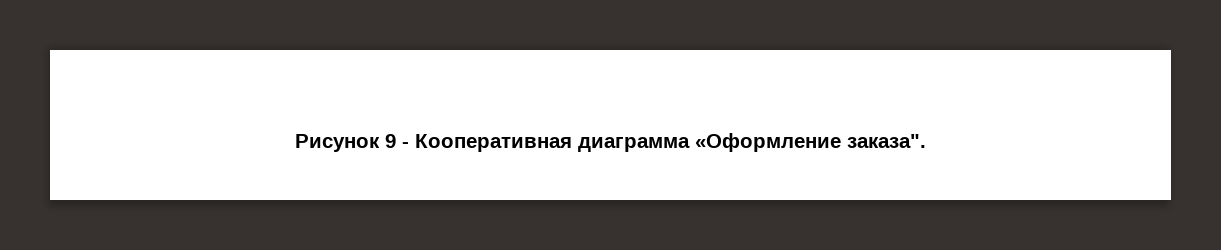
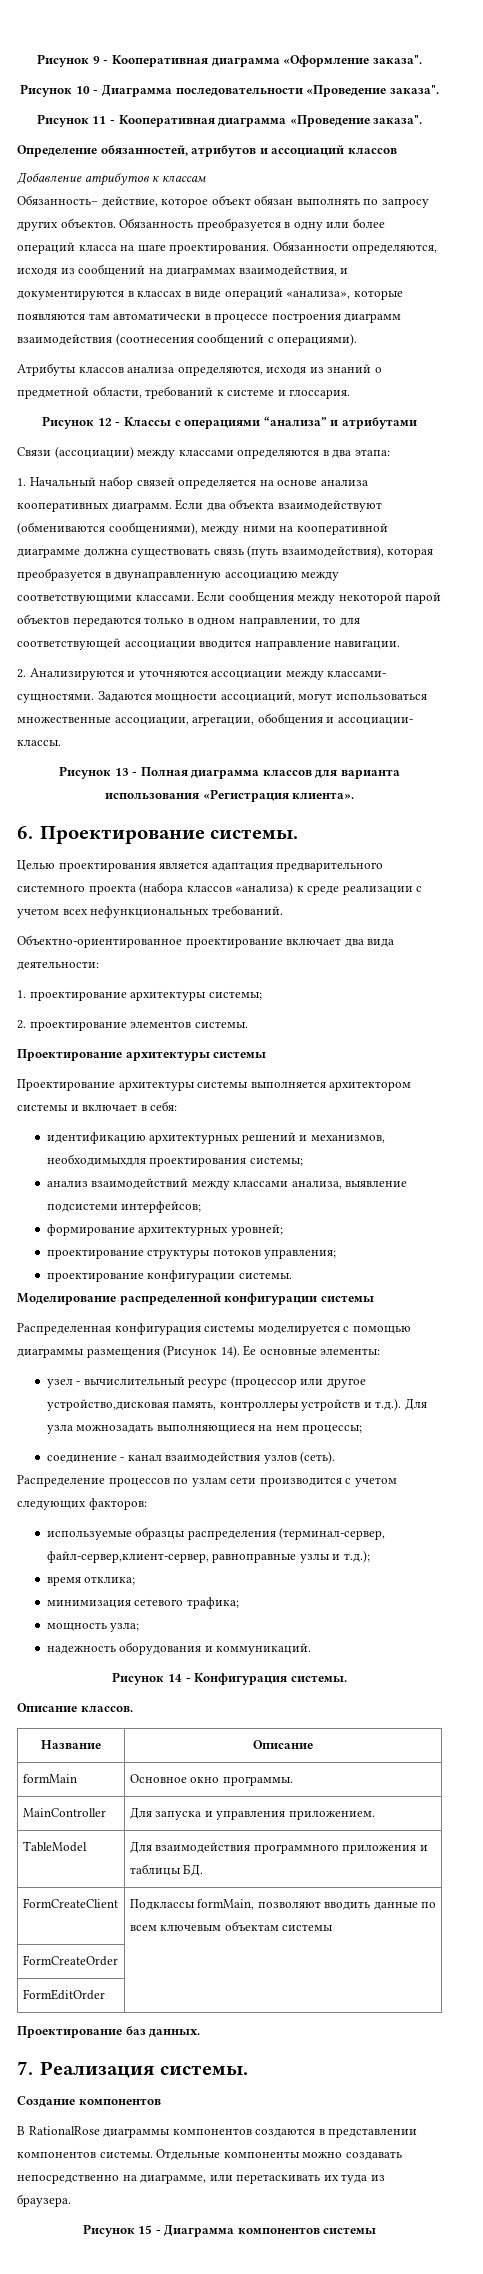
(926, 141) none -> [20,84,439,97] [36,114,423,127] [17,145,397,157] [17,173,206,186] [17,195,429,208] [17,218,385,231] [17,241,438,254] [17,264,349,277] [17,288,403,300] [17,313,402,323] [17,333,358,346] [17,363,382,376] [17,386,351,399] [42,416,417,429] [17,446,390,459] [17,476,368,489] [17,499,382,512] [17,522,388,535] [17,545,434,558] [17,568,340,581] [17,591,442,604] [17,614,360,627] [17,638,401,650] [17,668,387,680] [17,691,427,703] [17,713,413,726] [17,740,61,746] [59,766,400,779] [104,789,355,802] [17,826,299,844] [17,860,384,872] [17,882,423,895] [17,905,283,918] [17,935,395,948] [17,961,99,970] [17,990,262,1001] [17,1020,248,1031] [17,1049,267,1061] [17,1079,412,1091] [17,1101,178,1111] [46,1132,385,1144] [46,1154,303,1167] [46,1178,408,1190] [46,1201,202,1213] [46,1224,283,1236] [46,1249,337,1259] [46,1270,292,1282] [17,1293,374,1305] [17,1323,411,1335] [17,1345,381,1358] [46,1375,366,1388] [46,1398,427,1411] [46,1424,363,1434] [46,1451,336,1464] [17,1475,397,1487] [17,1498,147,1510] [46,1527,386,1540] [46,1550,370,1563] [46,1576,136,1586] [46,1597,239,1609] [46,1622,140,1632] [46,1642,312,1655] [112,1672,347,1685] [17,1703,133,1712] [41,1740,101,1749] [253,1740,313,1749] [22,1774,77,1783] [129,1774,293,1786] [22,1808,106,1817] [129,1807,375,1820] [22,1841,87,1852] [129,1841,428,1854] [129,1864,204,1876] [22,1898,118,1908] [129,1899,437,1910] [129,1921,334,1931] [22,1955,118,1966] [22,1989,105,2000] [17,2026,201,2038] [17,2061,249,2078] [17,2096,161,2108] [17,2126,418,2138] [17,2149,402,2160] [17,2174,385,2184] [17,2194,71,2207] [82,2224,377,2237] // Рисунок 10 - Диаграмма последовательности «Проведение заказа". // Рисунок 11 - Кооперативная диаграмма «Проведение заказа". // Определение обязанностей, атрибутов и ассоциаций классов // Добавление атрибутов к классам // Обязанность– действие, которое объект обязан выполнять по запросу других объектов. Обязанность преобразуется в одну или более операций класса на шаге проектирования. Обязанности определяются, исходя из сообщений на диаграммах взаимодействия, и документируются в классах в виде операций «анализа», которые появляются там автоматически в процессе построения диаграмм взаимодействия (соотнесения сообщений с операциями). // Атрибуты классов анализа определяются, исходя из знаний о предметной области, требований к системе и глоссария. // Рисунок 12 - Классы с операциями “анализа” и атрибутами // Связи (ассоциации) между классами определяются в два этапа: // 1. Начальный набор связей определяется на основе анализа кооперативных диаграмм. Если два объекта взаимодействуют (обмениваются сообщениями), между ними на кооперативной диаграмме должна существовать связь (путь взаимодействия), которая преобразуется в двунаправленную ассоциацию между соответствующими классами. Если сообщения между некоторой парой объектов передаются только в одном направлении, то для соответствующей ассоциации вводится направление навигации. // 2. Анализируются и уточняются ассоциации между классами- сущностями. Задаются мощности ассоциаций, могут использоваться множественные ассоциации, агрегации, обобщения и ассоциации- классы. // Рисунок 13 - Полная диаграмма классов для варианта использования «Регистрация клиента». // 6. Проектирование системы. // Целью проектирования является адаптация предварительного системного проекта (набора классов «анализа) к среде реализации с учетом всех нефункциональных требований. // Объектно-ориентированное проектирование включает два вида деятельности: // 1. проектирование архитектуры системы; // 2. проектирование элементов системы. // Проектирование архитектуры системы // Проектирование архитектуры системы выполняется архитектором системы и включает в себя: // идентификацию архитектурных решений и механизмов, необходимыхдля проектирования системы; // анализ взаимодействий между классами анализа, выявление подсистеми интерфейсов; // формирование архитектурных уровней; // проектирование структуры потоков управления; // проектирование конфигурации системы. // Моделирование распределенной конфигурации системы // Распределенная конфигурация системы моделируется с помощью диаграммы размещения (Рисунок 14). Ее основные элементы: // узел - вычислительный ресурс (процессор или другое устройство,дисковая память, контроллеры устройств и т.д.). Для узла можнозадать выполняющиеся на нем процессы; // соединение - канал взаимодействия узлов (сеть). // Распределение процессов по узлам сети производится с учетом следующих факторов: // используемые образцы распределения (терминал-сервер, файл-сервер,клиент-сервер, равноправные узлы и т.д.); // время отклика; // минимизация сетевого трафика; // мощность узла; // надежность оборудования и коммуникаций. // Рисунок 14 - Конфигурация системы. // Описание классов. // Название | Описание // formMain | Основное окно программы. // MainController | Для запуска и управления приложением. // TableModel | Для взаимодействия программного приложения и таблицы БД. // FormCreateClient | Подклассы formMain, позволяют вводить данные по всем ключевым объектам системы // FormCreateOrder | // FormEditOrder | // Проектирование баз данных. // 7. Реализация системы. // Создание компонентов // В RationalRose диаграммы компонентов создаются в представлении компонентов системы. Отдельные компоненты можно создавать непосредственно на диаграмме, или перетаскивать их туда из браузера. // Рисунок 15 - Диаграмма компонентов системы

